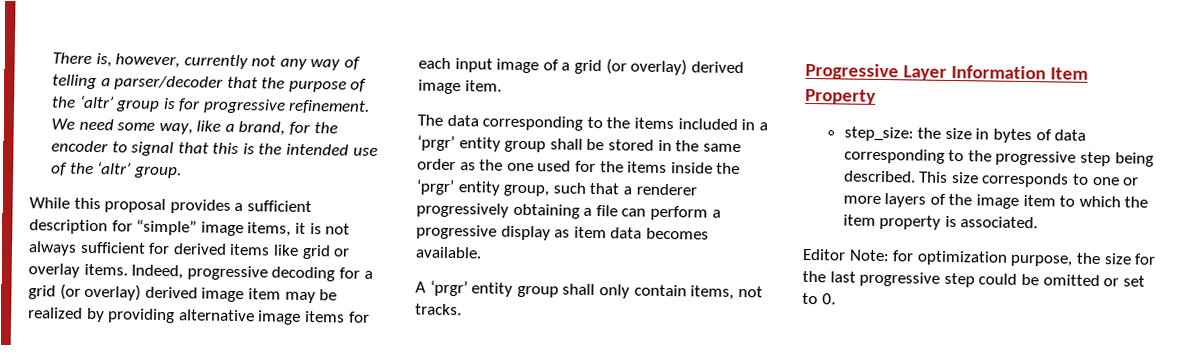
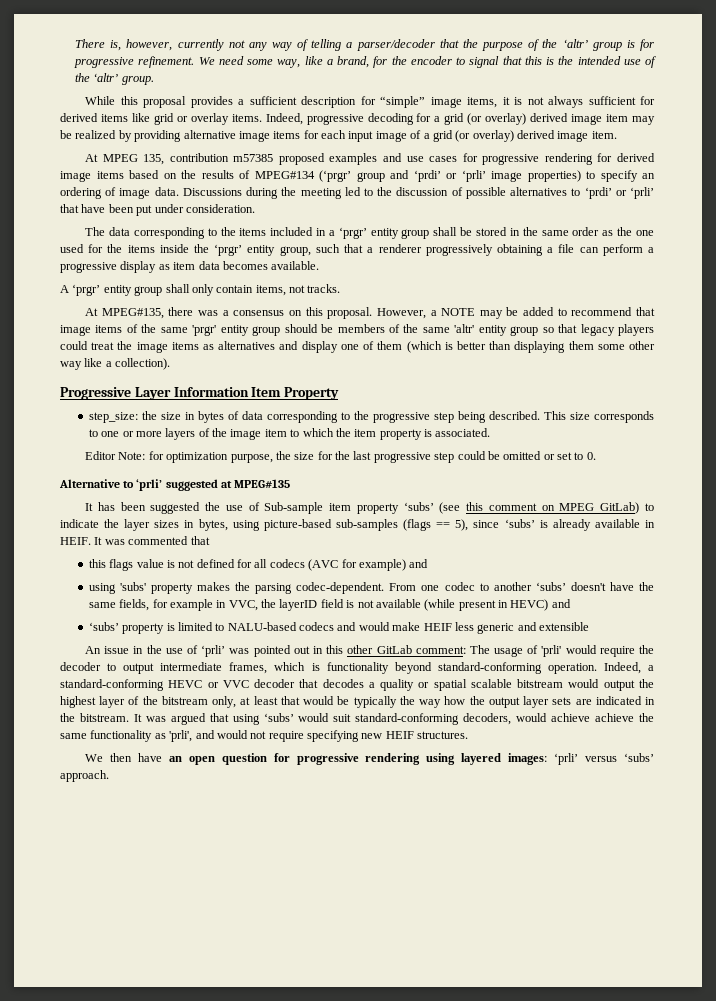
(502, 86) none -> [85,153,655,165] [60,170,655,182] [60,187,654,199] [60,204,255,216] // At MPEG 135, contribution m57385 proposed examples and use cases for progressive rendering for derived image items based on the results of MPEG#134 (‘prgr’ group and ‘prdi’ or ‘prli’ image properties) to specify an ordering of image data. Discussions during the meeting led to the discussion of possible alternatives to ‘prdi’ or ‘prli’ that have been put under consideration.
(462, 309) none -> [85,307,656,319] [60,324,654,336] [60,341,656,353] [60,358,171,370] // At MPEG#135, there was a consensus on this proposal. However, a NOTE may be added to recommend that image items of the same 'prgr' entity group should be members of the same 'altr' entity group so that legacy players could treat the image items as alternatives and display one of them (which is better than displaying them some other way like a collection).
(836, 299) none -> [59,479,291,491] [85,502,655,514] [60,519,656,531] [60,536,210,545] [88,559,429,571] [88,582,655,594] [88,599,571,611] [88,622,590,634] [85,645,654,657] [60,662,654,674] [60,679,654,691] [60,696,655,708] [60,713,654,725] [60,730,469,742] [85,753,654,765] [60,770,109,782] // Alternative to ‘prli’ suggested at MPEG#135 // It has been suggested the use of Sub-sample item property ‘subs’ (see this comment on MPEG GitLab) to indicate the layer sizes in bytes, using picture-based sub-samples (flags == 5), since ‘subs’ is already available in HEIF. It was commented that // this flags value is not defined for all codecs (AVC for example) and // using 'subs' property makes the parsing codec-dependent. From one codec to another ‘subs’ doesn't have the same fields, for example in VVC, the layerID field is not available (while present in HEVC) and // ‘subs’ property is limited to NALU-based codecs and would make HEIF less generic and extensible // An issue in the use of ‘prli’ was pointed out in this other GitLab comment: The usage of 'prli' would require the decoder to output intermediate frames, which is functionality beyond standard-conforming operation. Indeed, a standard-conforming HEVC or VVC decoder that decodes a quality or spatial scalable bitstream would output the highest layer of the bitstream only, at least that would be typically the way how the output layer sets are indicated in the bitstream. It was argued that using ‘subs’ would suit standard-conforming decoders, would achieve achieve the same functionality as 'prli', and would not require specifying new HEIF structures. // We then have an open question for progressive rendering using layered images: ‘prli’ versus ‘subs’ approach.

